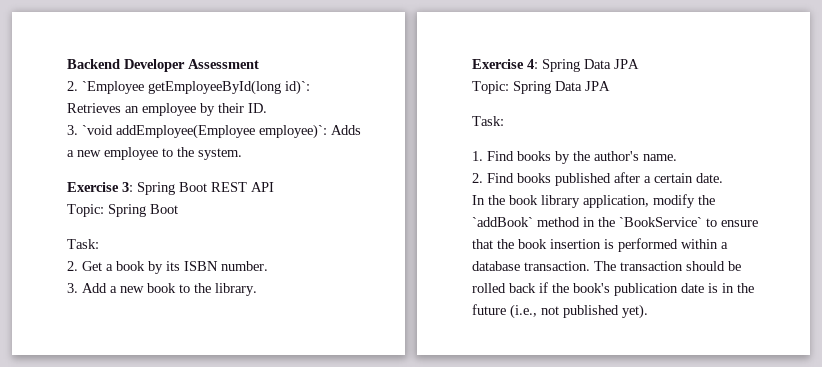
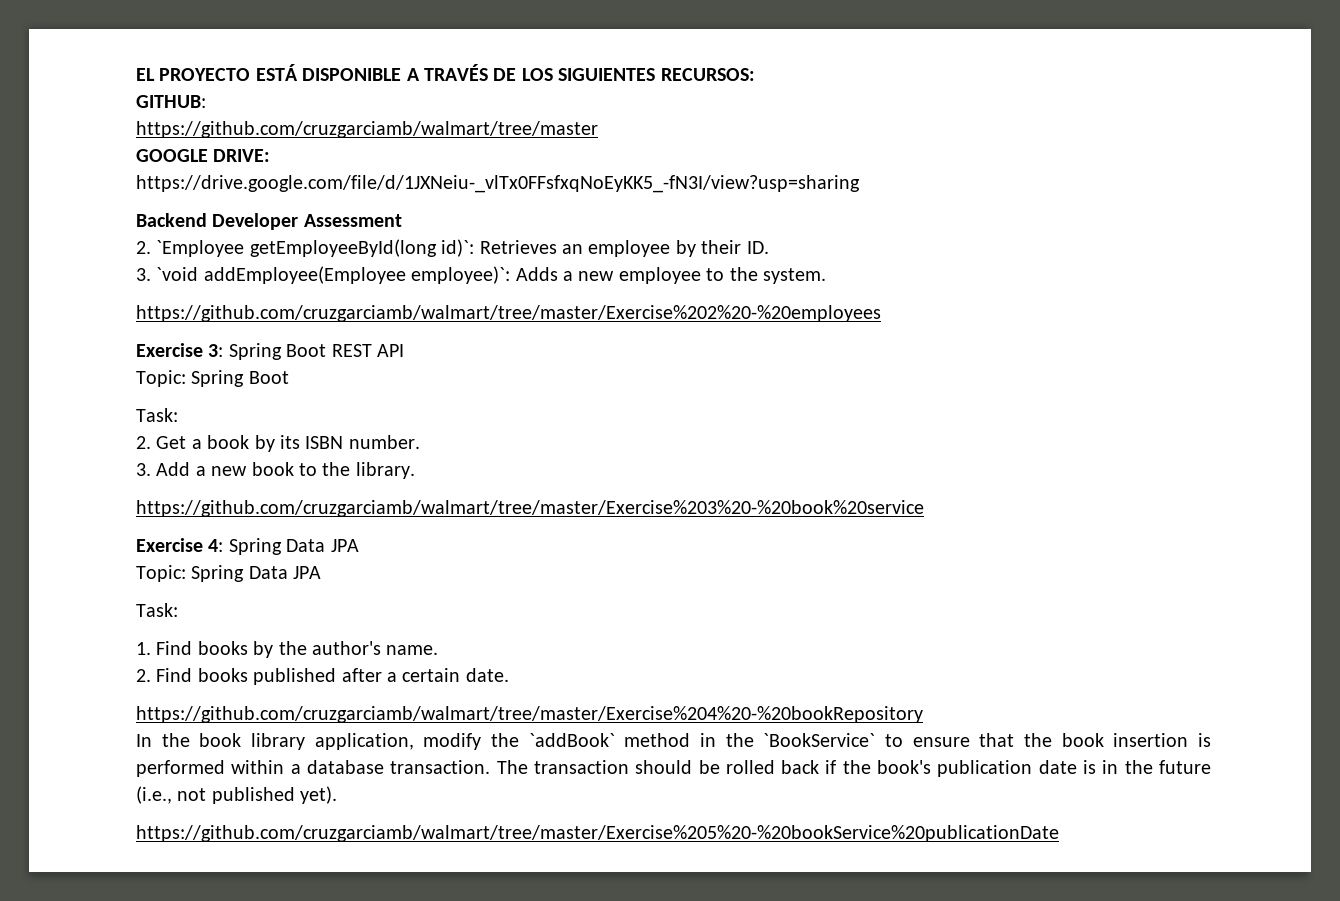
(67, 64) none -> [136,64,755,81] [136,95,206,108] [136,121,598,138] [136,149,271,162] [136,175,860,193] EL PROYECTO ESTÁ DISPONIBLE A TRAVÉS DE LOS SIGUIENTES RECURSOS: // GITHUB: // https://github.com/cruzgarciamb/walmart/tree/master // GOOGLE DRIVE: // https://drive.google.com/file/d/1JXNeiu-_vlTx0FFsfxqNoEyKK5_-fN3I/view?usp=sharing //
(242, 154) none -> [136,305,881,322] // https://github.com/cruzgarciamb/walmart/tree/master/Exercise%202%20-%20employees
(257, 289) none -> [136,500,924,517] // https://github.com/cruzgarciamb/walmart/tree/master/Exercise%203%20-%20book%20service
(723, 178) none -> [136,706,923,723] // https://github.com/cruzgarciamb/walmart/tree/master/Exercise%204%20-%20bookRepository
(648, 311) none -> [136,825,1059,842] // https://github.com/cruzgarciamb/walmart/tree/master/Exercise%205%20-%20bookService%20publicationDate

